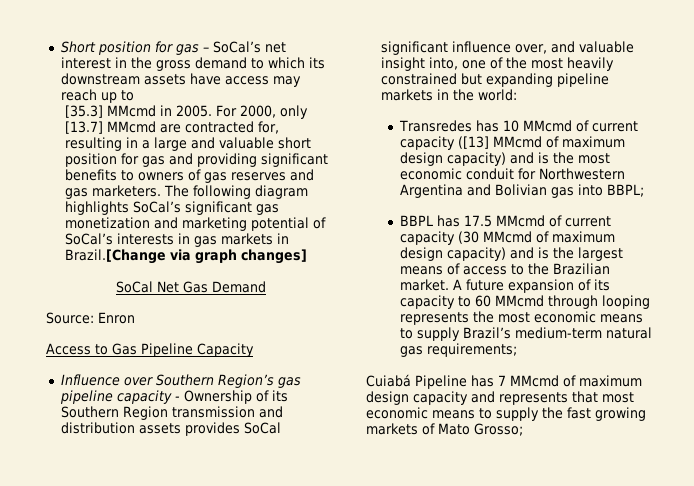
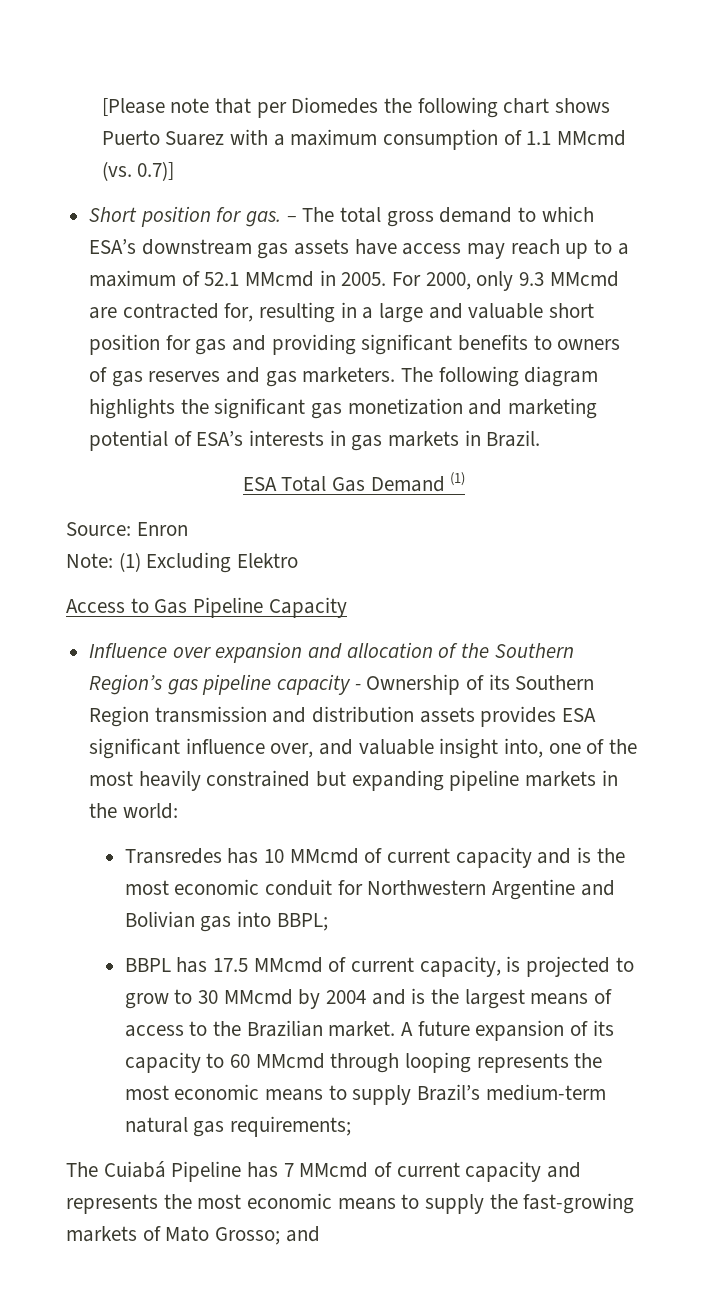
[60,41,286,55] [60,57,152,69] Short position for gas – SoCal’s net interest in the -> [101,97,611,118] [101,129,627,150] [101,161,175,181] [89,206,382,227] [Please note that per Diomedes the following chart shows Puerto Suarez with a maximum consumption of 1.1 MMcmd (vs. 0.7)] // Short position for gas. – The total
[308,57,325,69] [60,73,140,85] its downstream -> [89,239,289,259] ESA’s downstream gas
[64,105,103,118] // [35.3] -> [617,243,629,255] [89,270,240,287] a maximum of 52.1
[64,121,103,134] [13.7] -> [519,272,545,286] 9.3
[132,201,181,213] SoCal’s -> [180,399,209,414] the
[64,233,113,245] SoCal’s -> [196,431,244,446] ESA’s
[64,249,307,264] [116,281,179,293] Brazil.[Change via graph changes] // SoCal Net -> [486,430,541,447] [242,476,327,492] Brazil. // ESA Total
(266, 287) none -> [450,472,466,486] (1)
(135, 318) none -> [66,552,299,573] // Note: (1) Excluding Elektro
(153, 381) none -> [215,642,490,663] expansion and allocation of the
[243,422,281,434] SoCal -> [562,708,597,722] ESA
[457,136,625,149] [399,152,506,166] ([13] MMcmd of maximum design capacity) -> (532, 857) none
[399,184,463,198] Argentina -> [492,879,576,900] Argentine
[399,231,615,245] [399,247,506,261] capacity (30 MMcmd of maximum design capacity) -> [419,956,634,977] [124,989,367,1009] capacity, is projected to grow to 30 MMcmd by 2004
(517, 350) none -> [66,1162,98,1177] The
[579,375,642,387] [366,391,409,405] maximum design -> [396,1162,460,1177] current
[572,391,598,403] that -> [163,1194,192,1209] the
[567,407,646,421] fast growing -> [523,1193,635,1214] fast-growing
(523, 429) none -> [285,1226,320,1242] and

